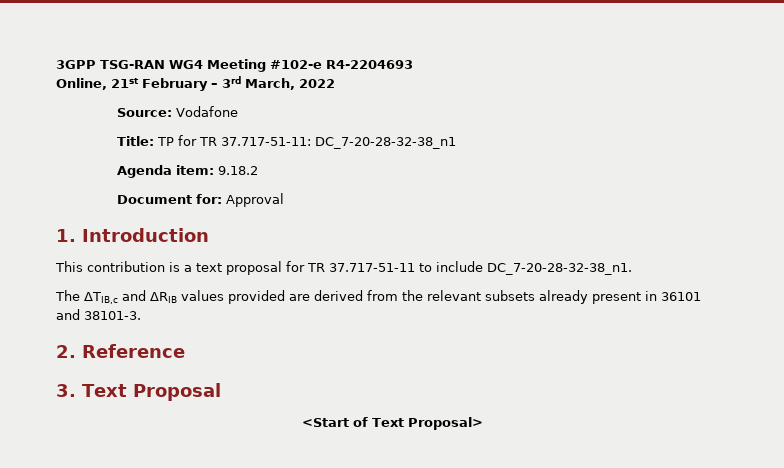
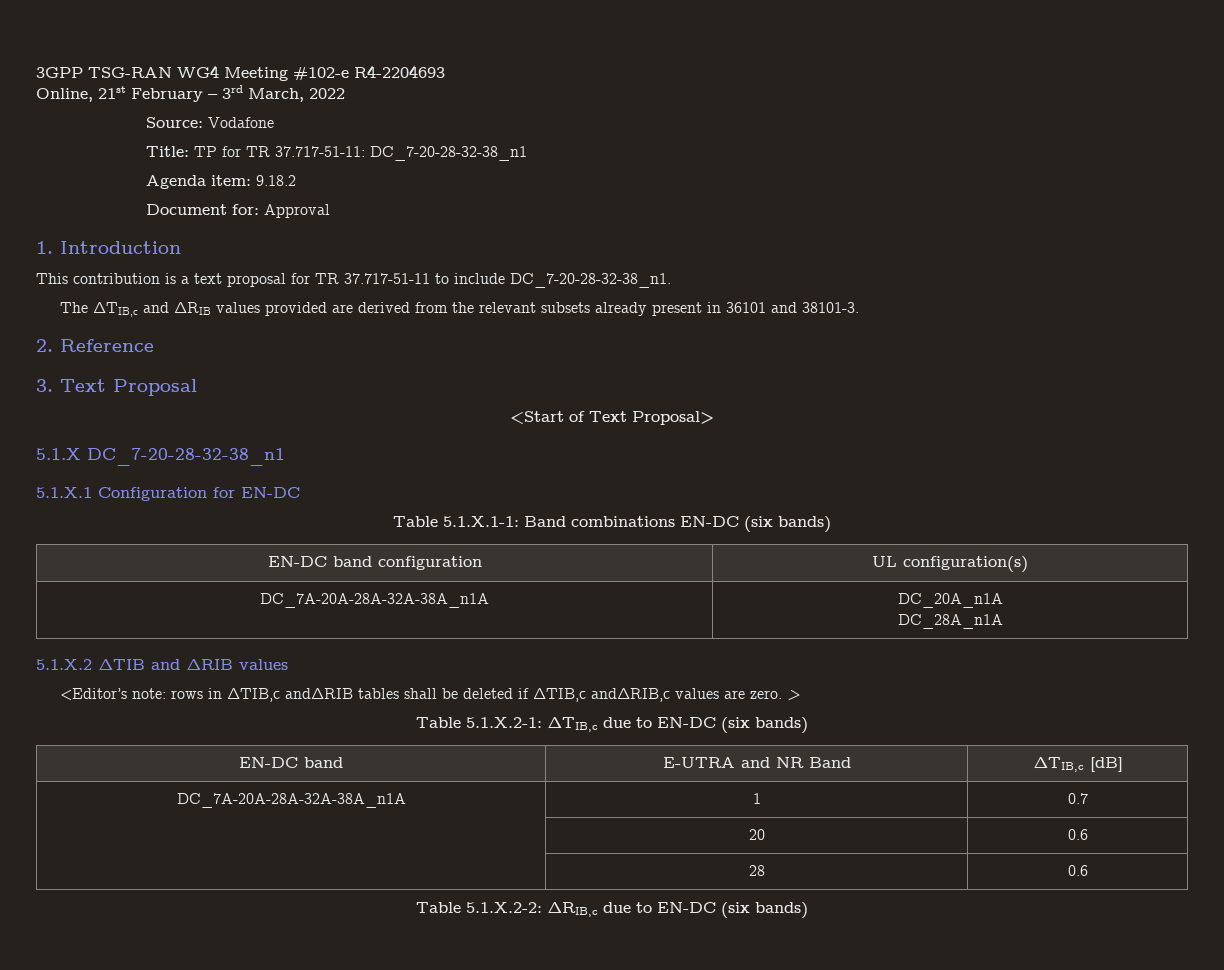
(483, 423) none -> [36,448,285,466] [36,487,300,501] [393,516,831,533] [267,556,482,570] [872,556,1028,573] [260,593,489,608] [897,593,1003,608] [897,614,1003,629] [36,659,288,671] [60,688,801,702] [416,717,808,734] [239,757,343,768] [662,757,851,768] [1032,757,1123,772] [176,793,406,808] [752,793,761,804] [1067,793,1088,804] [748,829,765,840] [1067,829,1088,840] [748,865,765,876] [1067,865,1088,876] [416,902,808,919] // 5.1.X DC_7-20-28-32-38_n1 // 5.1.X.1 Configuration for EN-DC // Table 5.1.X.1-1: Band combinations EN-DC (six bands) // EN-DC band configuration | UL configuration(s) // DC_7A-20A-28A-32A-38A_n1A | DC_20A_n1A // DC_28A_n1A // 5.1.X.2 ∆TIB and ∆RIB values // <Editor’s note: rows in ΔTIB,c andΔRIB tables shall be deleted if ΔTIB,c andΔRIB,c values are zero. > // Table 5.1.X.2-1: ΔTIB,c due to EN-DC (six bands) // EN-DC band | E-UTRA and NR Band | ΔTIB,c [dB] // DC_7A-20A-28A-32A-38A_n1A | 1 | 0.7 // | 20 | 0.6 // | 28 | 0.6 // Table 5.1.X.2-2: ΔRIB,c due to EN-DC (six bands)

